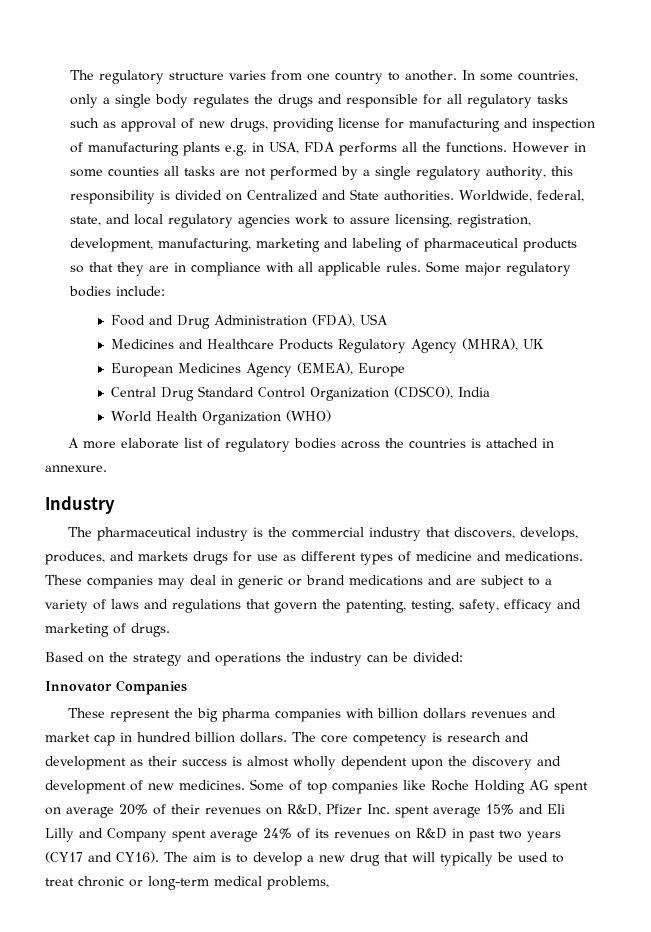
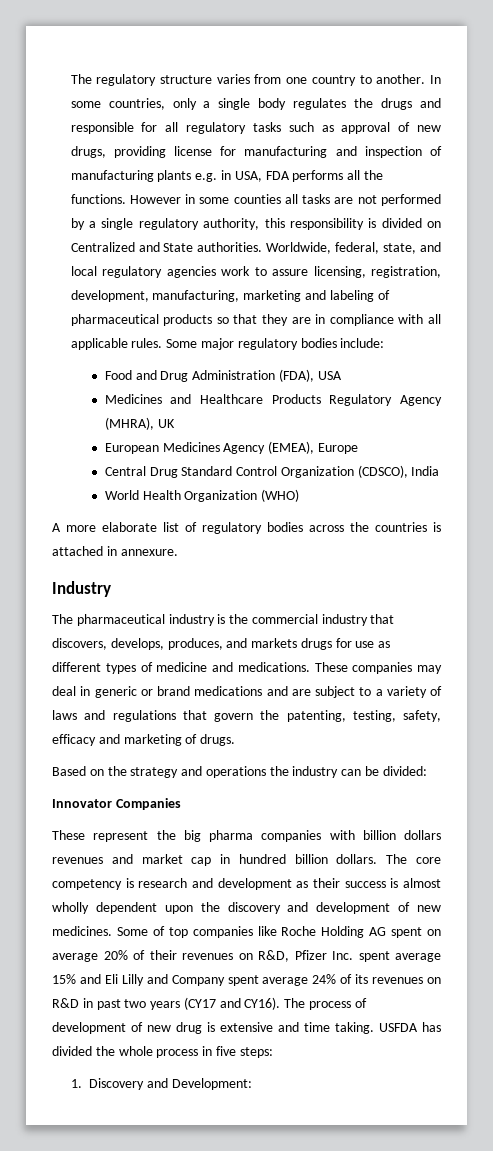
[193,852,564,866] [45,876,329,890] aim is to develop a new drug that will typically be used to treat chronic or long-term medical problems, -> [309,998,367,1010] [52,1022,441,1034] [52,1046,273,1058] [70,1078,252,1090] process of development of new drug is extensive and time taking. USFDA has divided the whole process in five steps: // 1. Discovery and Development:

